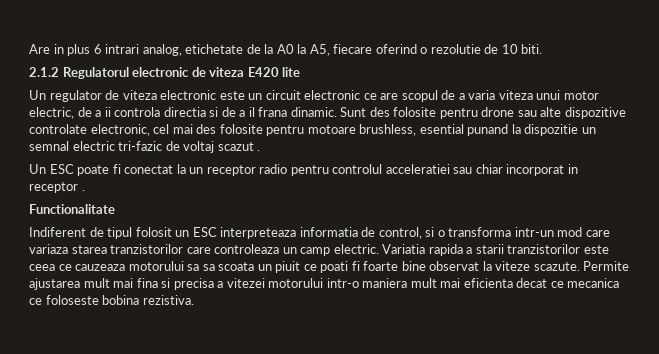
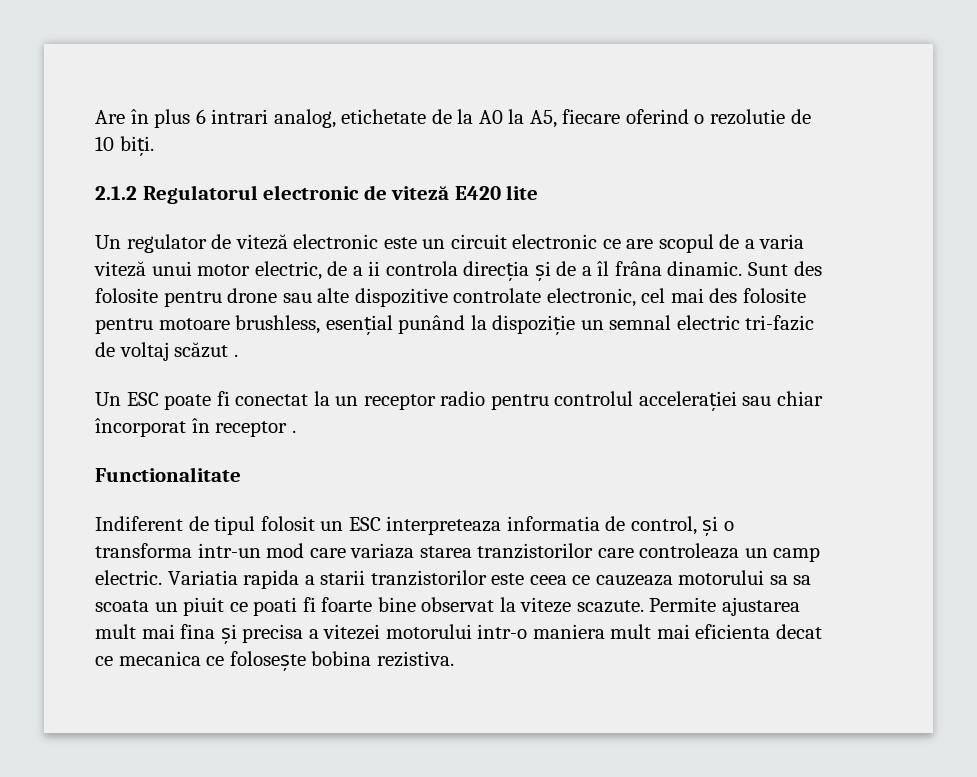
[53,44,64,54] in -> [130,109,149,124] în
[521,44,543,54] biti. -> [119,136,154,156] biți.
[209,67,245,77] viteza -> [391,186,450,200] viteză
[122,90,157,100] viteza -> [235,234,288,250] viteză
[498,90,533,100] viteza -> [94,261,146,277] viteză
[163,107,288,117] directia si de a il frana -> [463,261,662,281] direcția și de a îl frâna
[419,124,579,136] esential punand la dispozitie -> [325,315,576,335] esențial punând la dispoziție
[217,142,254,151] scazut -> [174,342,229,358] scăzut
[385,164,450,174] acceleratiei -> [638,391,737,411] accelerației
[506,164,578,176] incorporat in -> [95,418,210,437] încorporat în
[425,227,435,237] si -> [702,516,719,536] și
[161,278,171,288] si -> [220,624,237,644] și
[45,295,99,305] foloseste -> [229,651,306,671] folosește

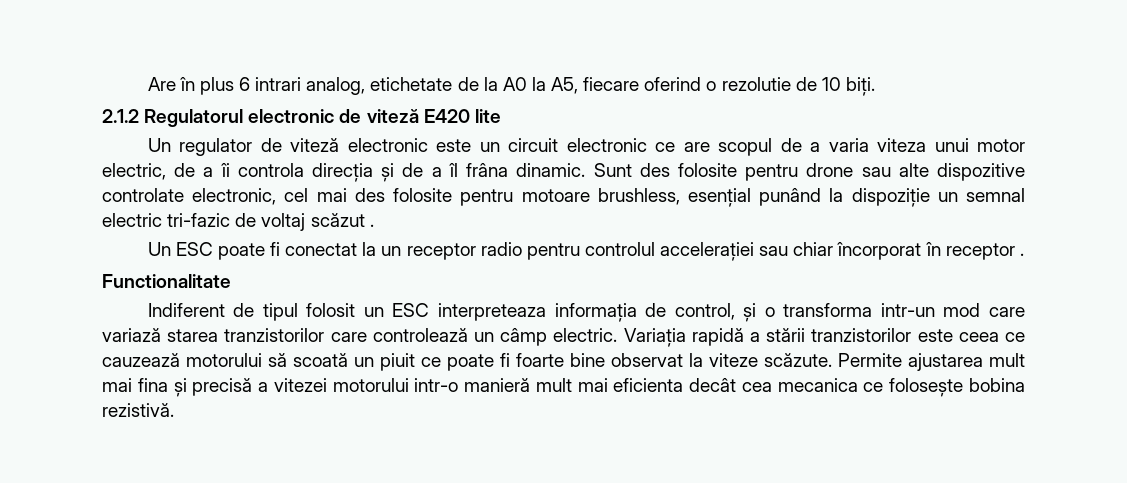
[94,261,146,277] viteză -> [877,138,927,152] viteza
[368,261,381,276] ii -> [220,163,230,177] îi
[506,516,600,531] informatia -> [554,303,637,322] informația
[350,543,415,559] variaza -> [102,328,161,342] variază
[639,543,821,562] [95,570,812,589] [95,600,149,612] controleaza un camp electric. Variatia rapida a starii tranzistorilor este ceea ce cauzeaza motorului sa sa scoata -> [372,328,1026,347] [102,353,348,367] controlează un câmp electric. Variația rapidă a stării tranzistorilor este ceea ce cauzează motorului să scoată
[253,597,298,616] poati -> [447,354,494,371] poate
[576,600,644,613] scazute. -> [764,353,832,367] scăzute.
[242,624,304,643] precisa -> [192,378,253,396] precisă
[532,624,605,639] maniera -> [464,378,531,392] manieră
[775,624,822,639] [95,656,113,666] decat ce -> [689,378,772,392] decât cea
[376,651,454,667] rezistiva. -> [102,403,174,417] rezistivă.

